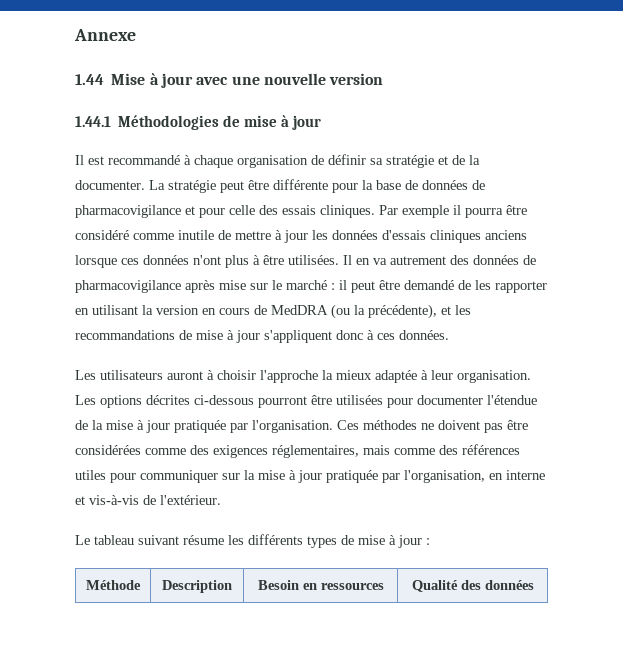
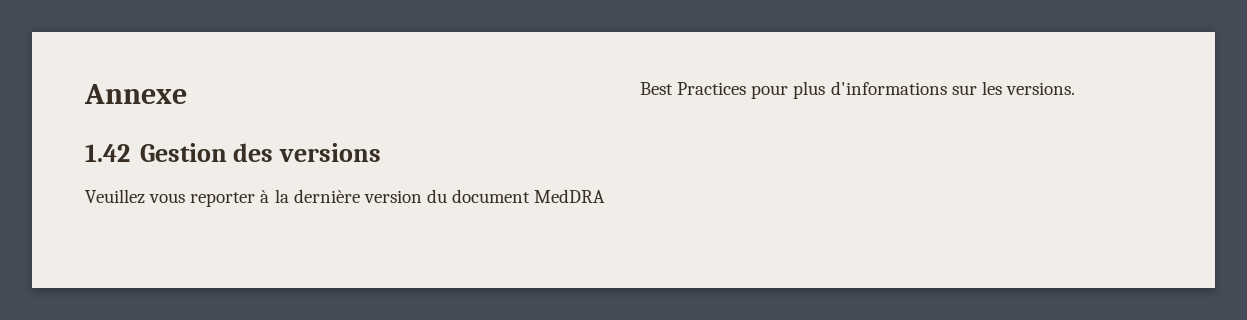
[75,73,384,88] [75,115,322,130] [75,154,480,168] [75,179,485,193] [75,205,527,218] [75,230,527,243] [75,255,536,268] [75,280,547,293] [75,304,471,319] [75,330,449,343] [75,370,531,383] [75,395,537,408] [75,420,528,433] [75,444,520,458] [75,470,545,483] [75,495,221,505] [75,534,430,548] [86,580,141,590] [162,580,232,593] [257,580,384,590] [411,580,534,592] 1.44 Mise à jour avec une nouvelle version // 1.44.1 Méthodologies de mise à jour // Il est recommandé à chaque organisation de définir sa stratégie et de la documenter. La stratégie peut être différente pour la base de données de pharmacovigilance et pour celle des essais cliniques. Par exemple il pourra être considéré comme inutile de mettre à jour les données d'essais cliniques anciens lorsque ces données n'ont plus à être utilisées. Il en va autrement des données de pharmacovigilance après mise sur le marché : il peut être demandé de les rapporter en utilisant la version en cours de MedDRA (ou la précédente), et les recommandations de mise à jour s'appliquent donc à ces données. // Les utilisateurs auront à choisir l'approche la mieux adaptée à leur organisation. Les options décrites ci-dessous pourront être utilisées pour documenter l'étendue de la mise à jour pratiquée par l'organisation. Ces méthodes ne doivent pas être considérées comme des exigences réglementaires, mais comme des références utiles pour communiquer sur la mise à jour pratiquée par l'organisation, en interne et vis-à-vis de l'extérieur. // Le tableau suivant résume les différents types de mise à jour : // Méthode | Description | Besoin en ressources | Qualité des données -> [85,143,382,162] [85,189,606,207] [640,81,1075,99] 1.42 Gestion des versions // Veuillez vous reporter à la dernière version du document MedDRA Best Practices pour plus d'informations sur les versions.

